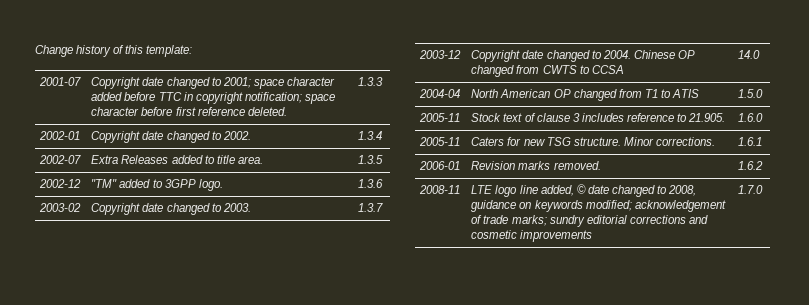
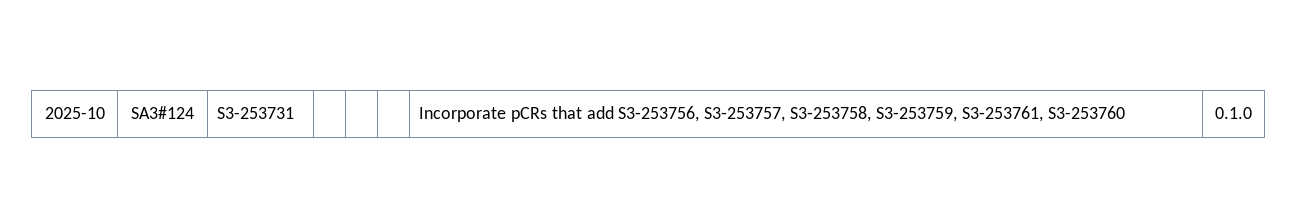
[35,45,193,57] [39,77,82,86] [91,77,336,89] [91,92,336,104] [91,107,287,116] [358,77,384,86] [39,131,81,140] [91,131,251,143] [358,131,383,140] [39,155,82,164] [91,155,263,164] [358,155,384,164] [39,179,82,188] [91,179,223,191] [358,179,384,188] [39,203,82,212] [91,203,251,215] [358,203,384,212] [419,50,462,59] [471,50,696,62] [471,65,624,77] [738,50,761,59] [419,89,461,98] [471,89,700,101] [738,89,764,98] [419,113,461,122] [471,113,726,122] [738,113,764,122] [419,137,461,146] [471,137,716,146] [738,137,763,146] [419,161,461,170] [471,161,601,170] [738,161,764,170] [419,185,461,194] [471,184,697,197] [471,200,726,212] [471,215,709,227] [471,230,593,242] [738,185,764,194] Change history of this template: // 2001-07 | Copyright date changed to 2001; space character added before TTC in copyright notification; space character before first reference deleted. | 1.3.3 // 2002-01 | Copyright date changed to 2002. | 1.3.4 // 2002-07 | Extra Releases added to title area. | 1.3.5 // 2002-12 | "TM" added to 3GPP logo. | 1.3.6 // 2003-02 | Copyright date changed to 2003. | 1.3.7 // 2003-12 | Copyright date changed to 2004. Chinese OP changed from CWTS to CCSA | 14.0 // 2004-04 | North American OP changed from T1 to ATIS | 1.5.0 // 2005-11 | Stock text of clause 3 includes reference to 21.905. | 1.6.0 // 2005-11 | Caters for new TSG structure. Minor corrections. | 1.6.1 // 2006-01 | Revision marks removed. | 1.6.2 // 2008-11 | LTE logo line added, © date changed to 2008, guidance on keywords modified; acknowledgement of trade marks; sundry editorial corrections and cosmetic improvements | 1.7.0 -> [44,107,105,119] [131,106,194,119] [217,107,295,119] [419,106,1125,122] [1215,107,1252,119] 2025-10 | SA3#124 | S3-253731 | | | | Incorporate pCRs that add S3‑253756, S3‑253757, S3‑253758, S3‑253759, S3‑253761, S3-253760 | 0.1.0

